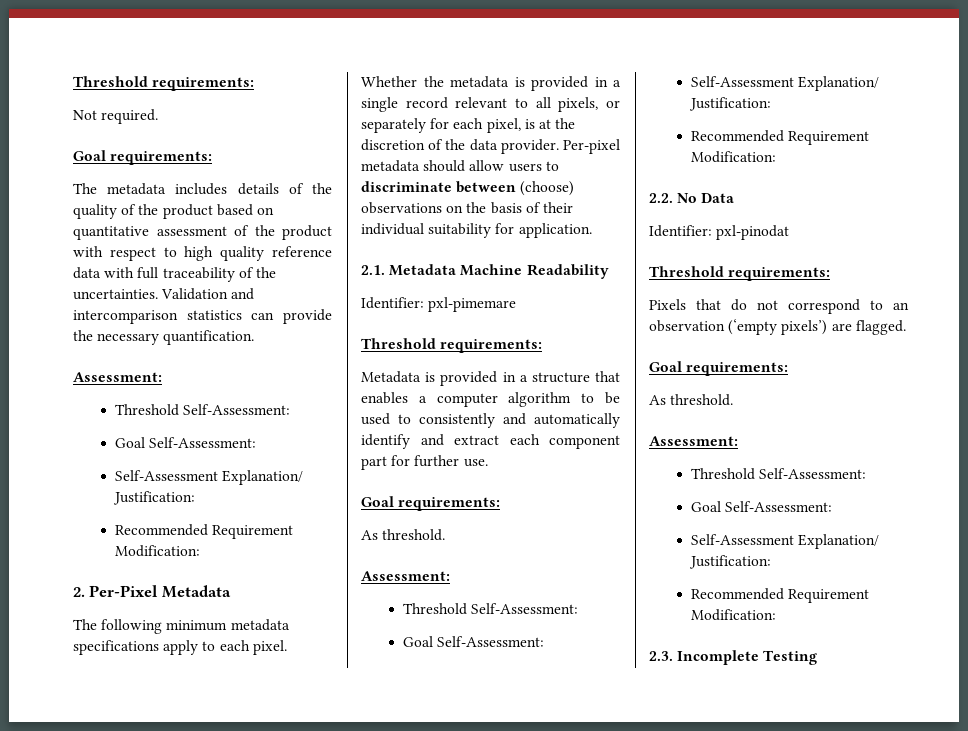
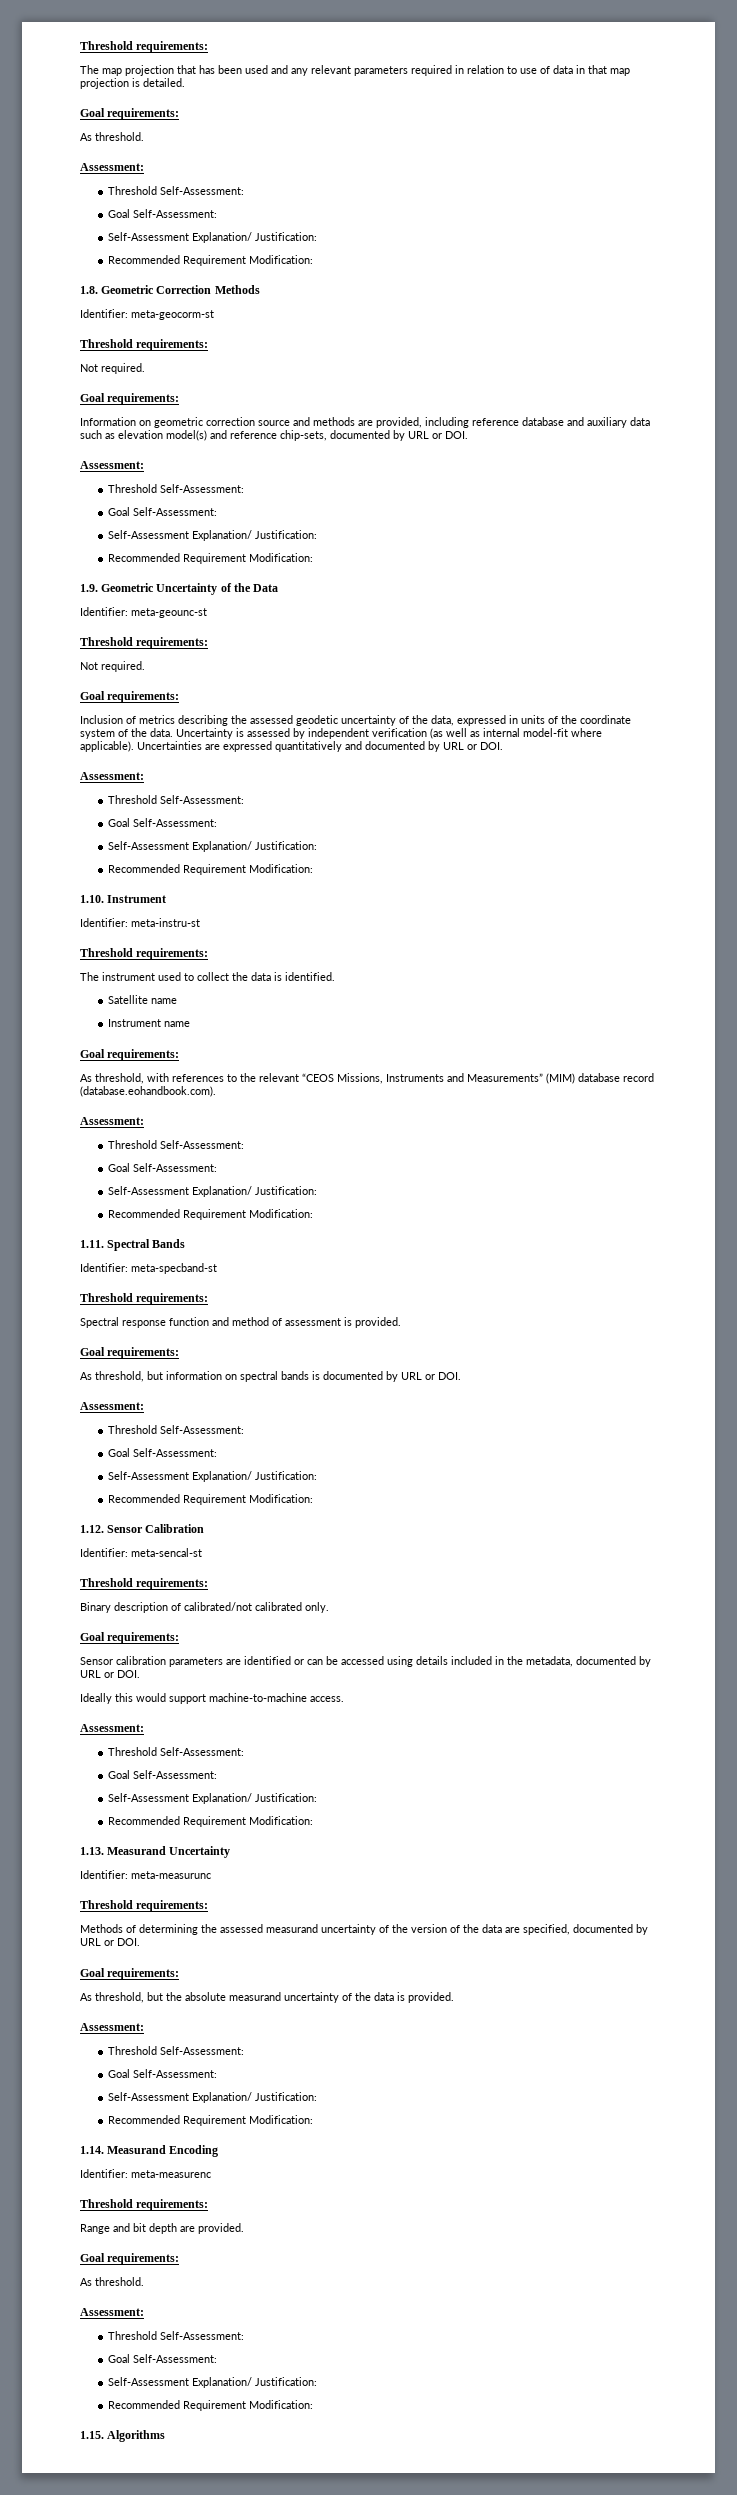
[73,76,255,91] [73,109,159,124] [73,150,213,165] [73,183,332,195] [73,204,274,219] [73,225,332,240] [73,246,332,261] [73,267,276,282] [73,288,255,300] [73,309,332,324] [73,330,255,345] [73,372,162,382] [114,404,290,416] [114,437,256,448] [114,470,303,485] [112,491,195,505] [114,524,293,539] [114,545,200,557] [73,585,231,598] [73,619,290,634] [73,640,287,655] [361,76,621,91] [361,97,620,112] [361,118,576,133] [361,139,620,154] [361,160,559,172] [361,181,575,196] [361,202,573,214] [361,223,592,238] [361,264,609,279] [361,297,517,312] [361,338,543,353] [361,371,620,386] [361,392,620,407] [361,413,620,428] [361,434,620,449] [361,455,488,470] Threshold requirements: // Not required. // Goal requirements: // The metadata includes details of the quality of the product based on quantitative assessment of the product with respect to high quality reference data with full traceability of the uncertainties. Validation and intercomparison statistics can provide the necessary quantification. // Assessment: // Threshold Self-Assessment: // Goal Self-Assessment: // Self-Assessment Explanation/ Justification: // Recommended Requirement Modification: // 2. Per-Pixel Metadata // The following minimum metadata specifications apply to each pixel. Whether the metadata is provided in a single record relevant to all pixels, or separately for each pixel, is at the discretion of the data provider. Per-pixel metadata should allow users to discriminate between (choose) observations on the basis of their individual suitability for application. // 2.1. Metadata Machine Readability // Identifier: pxl-pimemare // Threshold requirements: // Metadata is provided in a structure that enables a computer algorithm to be used to consistently and automatically identify and extract each component part for further use. -> [80,41,209,53] [80,65,630,76] [80,78,185,89] Threshold requirements: // The map projection that has been used and any relevant parameters required in relation to use of data in that map projection is detailed.
[649,193,735,203] [649,225,790,240] [649,266,831,281] [649,299,909,314] [649,319,906,335] 2.2. No Data // Identifier: pxl-pinodat // Threshold requirements: // Pixels that do not correspond to an observation (‘empty pixels’) are flagged. -> [80,285,260,294] [80,309,214,320] [80,339,209,351] [80,363,145,374] [80,393,180,405] [80,417,650,428] [80,430,468,441] [80,461,144,469] [107,484,244,493] [107,507,217,516] [107,530,317,541] [107,553,313,564] [80,583,279,595] [80,607,207,618] [80,637,209,649] [80,661,145,672] [80,691,180,703] [80,715,631,726] [80,728,602,739] [80,741,503,752] [80,772,144,780] [107,795,244,804] [107,818,217,827] [107,841,317,852] [107,864,313,875] [80,895,167,903] [80,918,200,927] [80,948,209,960] [80,972,335,981] [107,995,177,1004] [107,1019,190,1027] [80,1049,180,1061] [80,1073,654,1084] [80,1086,216,1097] [80,1117,144,1125] [107,1140,244,1149] [107,1163,217,1172] [107,1186,317,1197] [107,1209,313,1220] [80,1239,186,1251] [80,1263,217,1274] [80,1293,209,1305] [80,1317,401,1328] [80,1347,180,1359] [80,1371,461,1382] [80,1402,144,1410] [107,1425,244,1434] [107,1448,217,1457] [107,1471,317,1482] [107,1494,313,1505] [80,1524,205,1533] [80,1548,202,1557] [80,1578,209,1590] [80,1602,329,1613] [80,1632,180,1644] [80,1656,651,1667] [80,1670,140,1678] [80,1693,344,1704] [80,1724,144,1732] [107,1747,244,1756] [107,1770,217,1779] [107,1793,317,1804] [107,1816,313,1827] [80,1846,231,1858] [80,1870,211,1879] [80,1900,209,1912] [80,1924,648,1935] [80,1938,140,1946] [80,1968,180,1980] [80,1992,454,2003] [80,2023,144,2031] [107,2046,244,2055] [107,2069,217,2078] [107,2092,317,2103] [107,2115,313,2126] [80,2145,219,2157] [80,2169,211,2178] [80,2199,209,2211] [80,2223,244,2234] 1.8. Geometric Correction Methods // Identifier: meta-geocorm-st // Threshold requirements: // Not required. // Goal requirements: // Information on geometric correction source and methods are provided, including reference database and auxiliary data such as elevation model(s) and reference chip-sets, documented by URL or DOI. // Assessment: // Threshold Self-Assessment: // Goal Self-Assessment: // Self-Assessment Explanation/ Justification: // Recommended Requirement Modification: // 1.9. Geometric Uncertainty of the Data // Identifier: meta-geounc-st // Threshold requirements: // Not required. // Goal requirements: // Inclusion of metrics describing the assessed geodetic uncertainty of the data, expressed in units of the coordinate system of the data. Uncertainty is assessed by independent verification (as well as internal model-fit where applicable). Uncertainties are expressed quantitatively and documented by URL or DOI. // Assessment: // Threshold Self-Assessment: // Goal Self-Assessment: // Self-Assessment Explanation/ Justification: // Recommended Requirement Modification: // 1.10. Instrument // Identifier: meta-instru-st // Threshold requirements: // The instrument used to collect the data is identified. // Satellite name // Instrument name // Goal requirements: // As threshold, with references to the relevant “CEOS Missions, Instruments and Measurements” (MIM) database record (database.eohandbook.com). // Assessment: // Threshold Self-Assessment: // Goal Self-Assessment: // Self-Assessment Explanation/ Justification: // Recommended Requirement Modification: // 1.11. Spectral Bands // Identifier: meta-specband-st // Threshold requirements: // Spectral response function and method of assessment is provided. // Goal requirements: // As threshold, but information on spectral bands is documented by URL or DOI. // Assessment: // Threshold Self-Assessment: // Goal Self-Assessment: // Self-Assessment Explanation/ Justification: // Recommended Requirement Modification: // 1.12. Sensor Calibration // Identifier: meta-sencal-st // Threshold requirements: // Binary description of calibrated/not calibrated only. // Goal requirements: // Sensor calibration parameters are identified or can be accessed using details included in the metadata, documented by URL or DOI. // Ideally this would support machine-to-machine access. // Assessment: // Threshold Self-Assessment: // Goal Self-Assessment: // Self-Assessment Explanation/ Justification: // Recommended Requirement Modification: // 1.13. Measurand Uncertainty // Identifier: meta-measurunc // Threshold requirements: // Methods of determining the assessed measurand uncertainty of the version of the data are specified, documented by URL or DOI. // Goal requirements: // As threshold, but the absolute measurand uncertainty of the data is provided. // Assessment: // Threshold Self-Assessment: // Goal Self-Assessment: // Self-Assessment Explanation/ Justification: // Recommended Requirement Modification: // 1.14. Measurand Encoding // Identifier: meta-measurenc // Threshold requirements: // Range and bit depth are provided.
[649,650,818,665] 2.3. Incomplete Testing -> [80,2430,166,2442] 1.15. Algorithms

